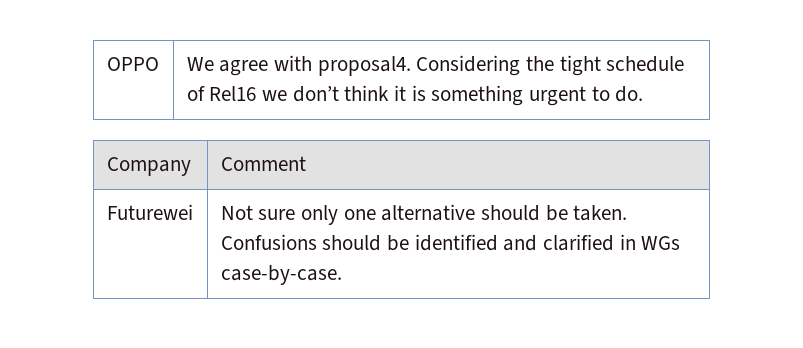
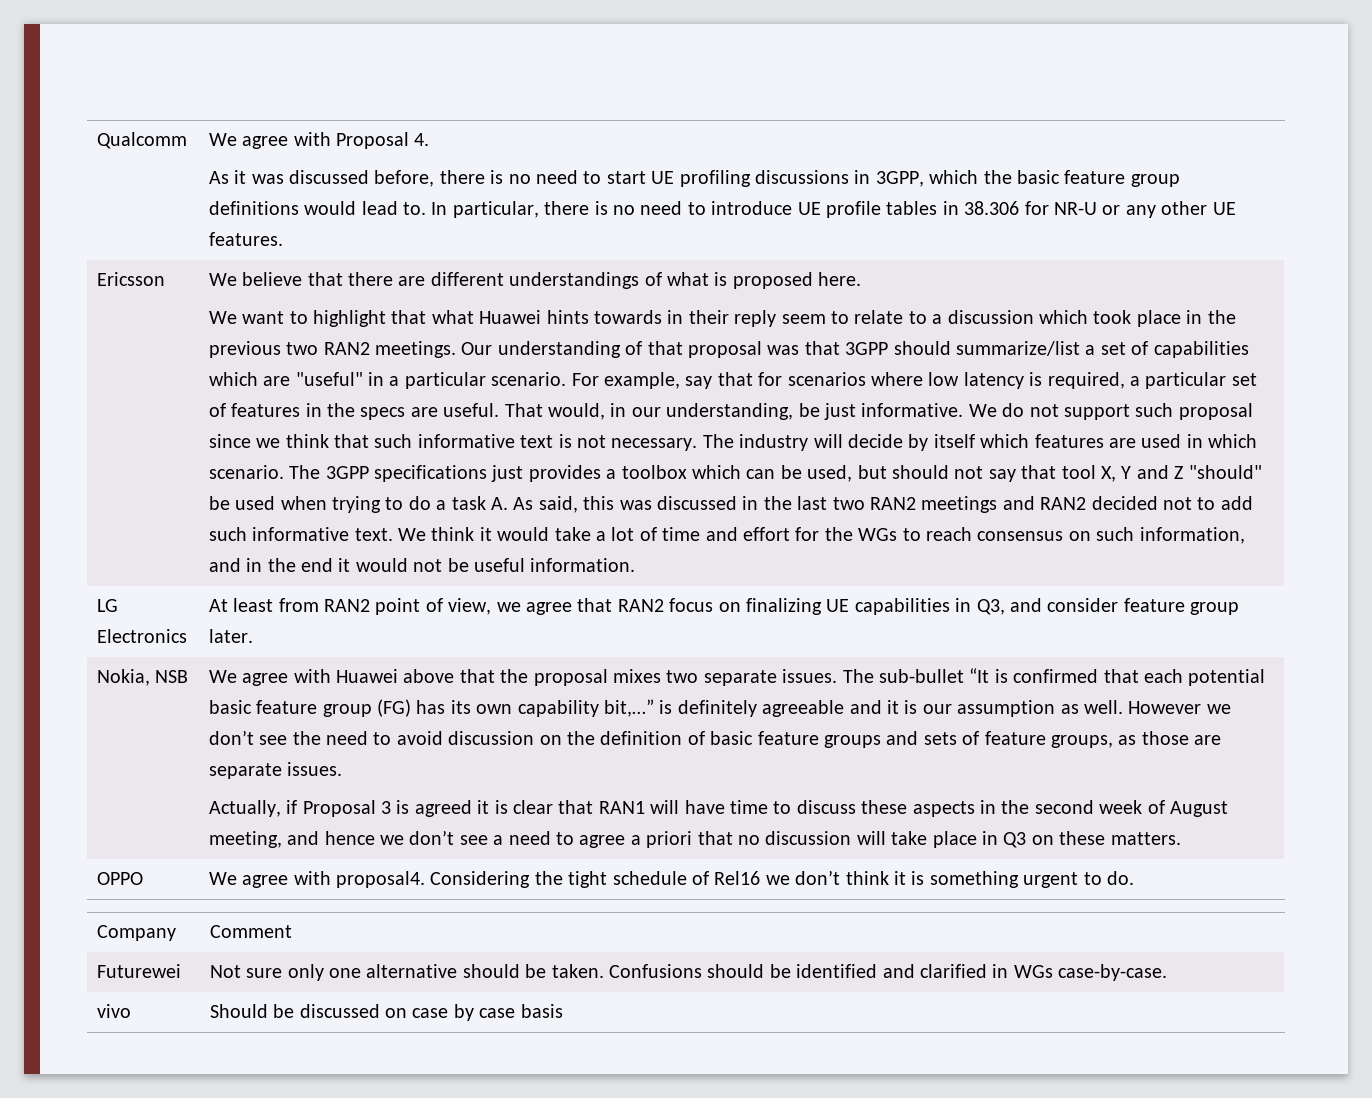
(106, 64) none -> [96,132,187,149] [208,132,430,149] [208,170,1180,187] [208,201,1236,218] [208,232,283,246] [96,272,165,286] [208,272,862,289] [208,310,1236,327] [208,341,1249,358] [208,372,1257,389] [208,403,1253,420] [208,434,1258,451] [208,465,1262,482] [208,496,1253,513] [208,527,1245,544] [208,558,636,572] [96,599,118,612] [96,629,187,643] [208,598,1240,615] [208,629,253,643] [96,669,189,686] [208,668,1266,686] [208,699,1231,717] [208,730,1222,748] [208,762,343,779] [208,800,1229,817] [208,830,1181,848] Qualcomm | We agree with Proposal 4. // As it was discussed before, there is no need to start UE profiling discussions in 3GPP, which the basic feature group definitions would lead to. In particular, there is no need to introduce UE profile tables in 38.306 for NR-U or any other UE features. // Ericsson | We believe that there are different understandings of what is proposed here. // We want to highlight that what Huawei hints towards in their reply seem to relate to a discussion which took place in the previous two RAN2 meetings. Our understanding of that proposal was that 3GPP should summarize/list a set of capabilities which are "useful" in a particular scenario. For example, say that for scenarios where low latency is required, a particular set of features in the specs are useful. That would, in our understanding, be just informative. We do not support such proposal since we think that such informative text is not necessary. The industry will decide by itself which features are used in which scenario. The 3GPP specifications just provides a toolbox which can be used, but should not say that tool X, Y and Z "should" be used when trying to do a task A. As said, this was discussed in the last two RAN2 meetings and RAN2 decided not to add such informative text. We think it would take a lot of time and effort for the WGs to reach consensus on such information, and in the end it would not be useful information. // LG Electronics | At least from RAN2 point of view, we agree that RAN2 focus on finalizing UE capabilities in Q3, and consider feature group later. // Nokia, NSB | We agree with Huawei above that the proposal mixes two separate issues. The sub-bullet “It is confirmed that each potential basic feature group (FG) has its own capability bit,…” is definitely agreeable and it is our assumption as well. However we don’t see the need to avoid discussion on the definition of basic feature groups and sets of feature groups, as those are separate issues. // Actually, if Proposal 3 is agreed it is clear that RAN1 will have time to discuss these aspects in the second week of August meeting, and hence we don’t see a need to agree a priori that no discussion will take place in Q3 on these matters. //
(342, 275) none -> [96,1004,131,1018] [209,1004,563,1021] // vivo | Should be discussed on case by case basis

